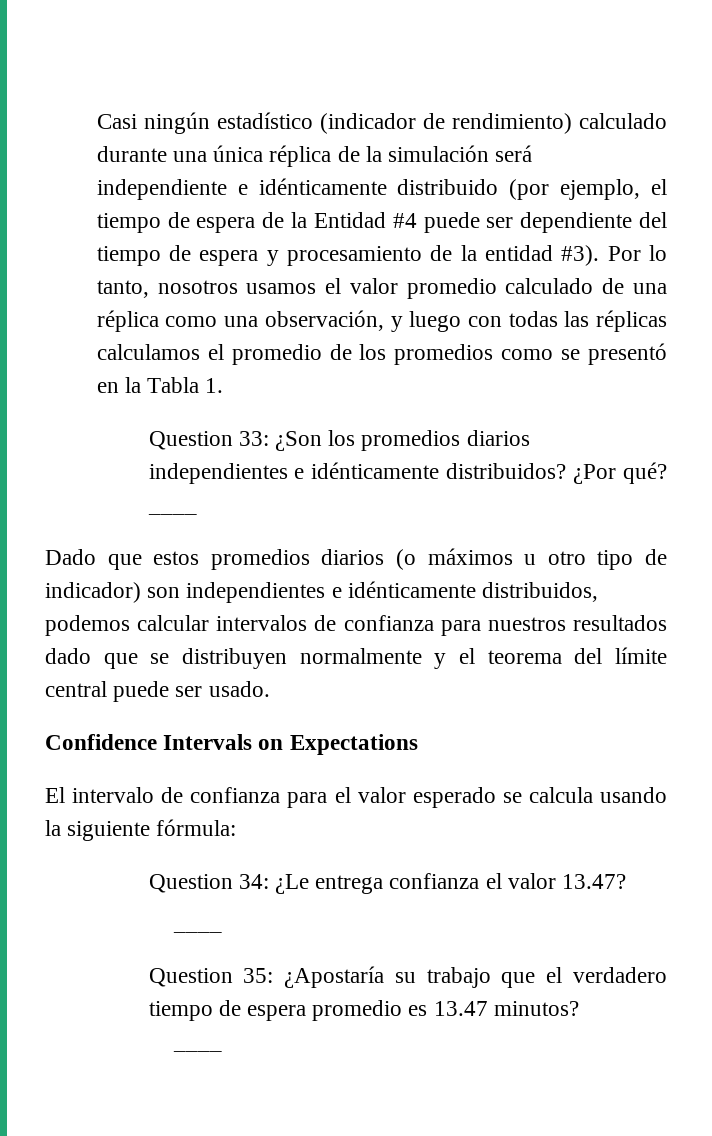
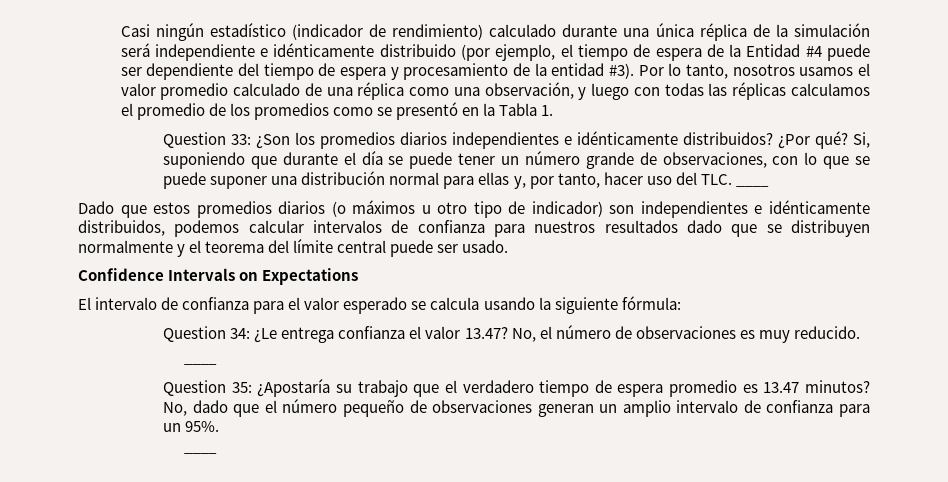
(667, 473) none -> [853,132,871,148] [163,151,870,169] [163,171,732,189] Si, suponiendo que durante el día se puede tener un número grande de observaciones, con lo que se puede suponer una distribución normal para ellas y, por tanto, hacer uso del TLC.
(627, 881) none -> [511,325,860,343] No, el número de observaciones es muy reducido.
(579, 1008) none -> [163,399,871,417] [163,421,220,432] No, dado que el número pequeño de observaciones generan un amplio intervalo de confianza para un 95%.

